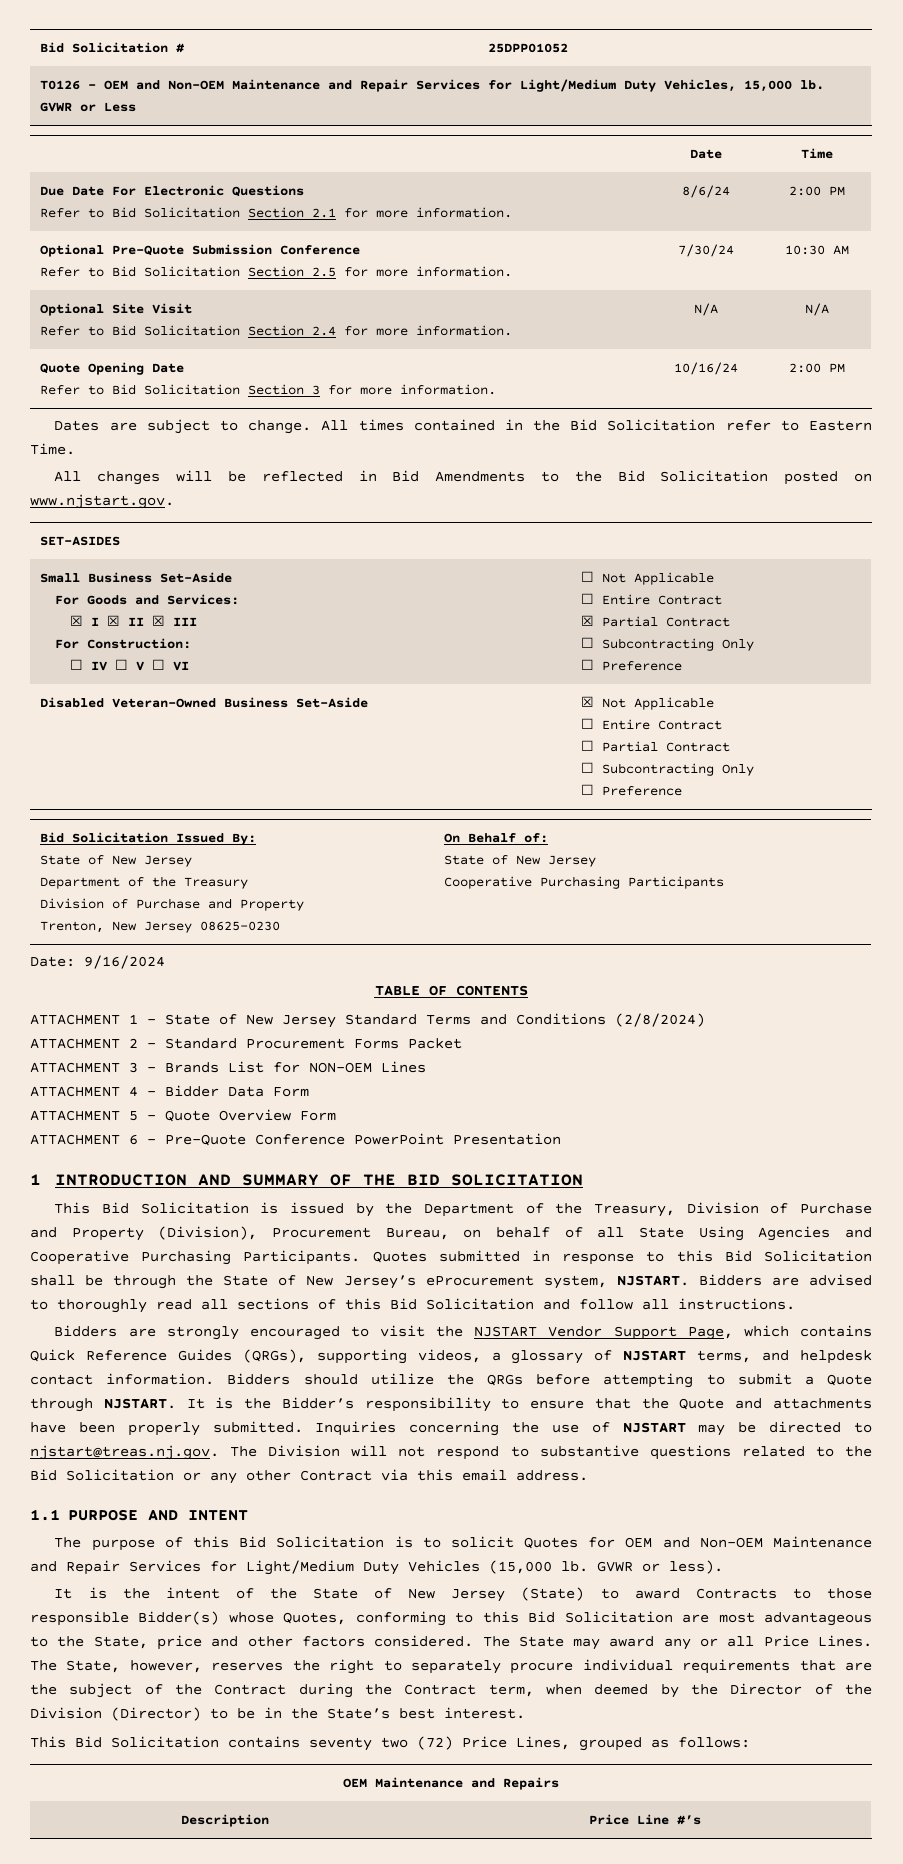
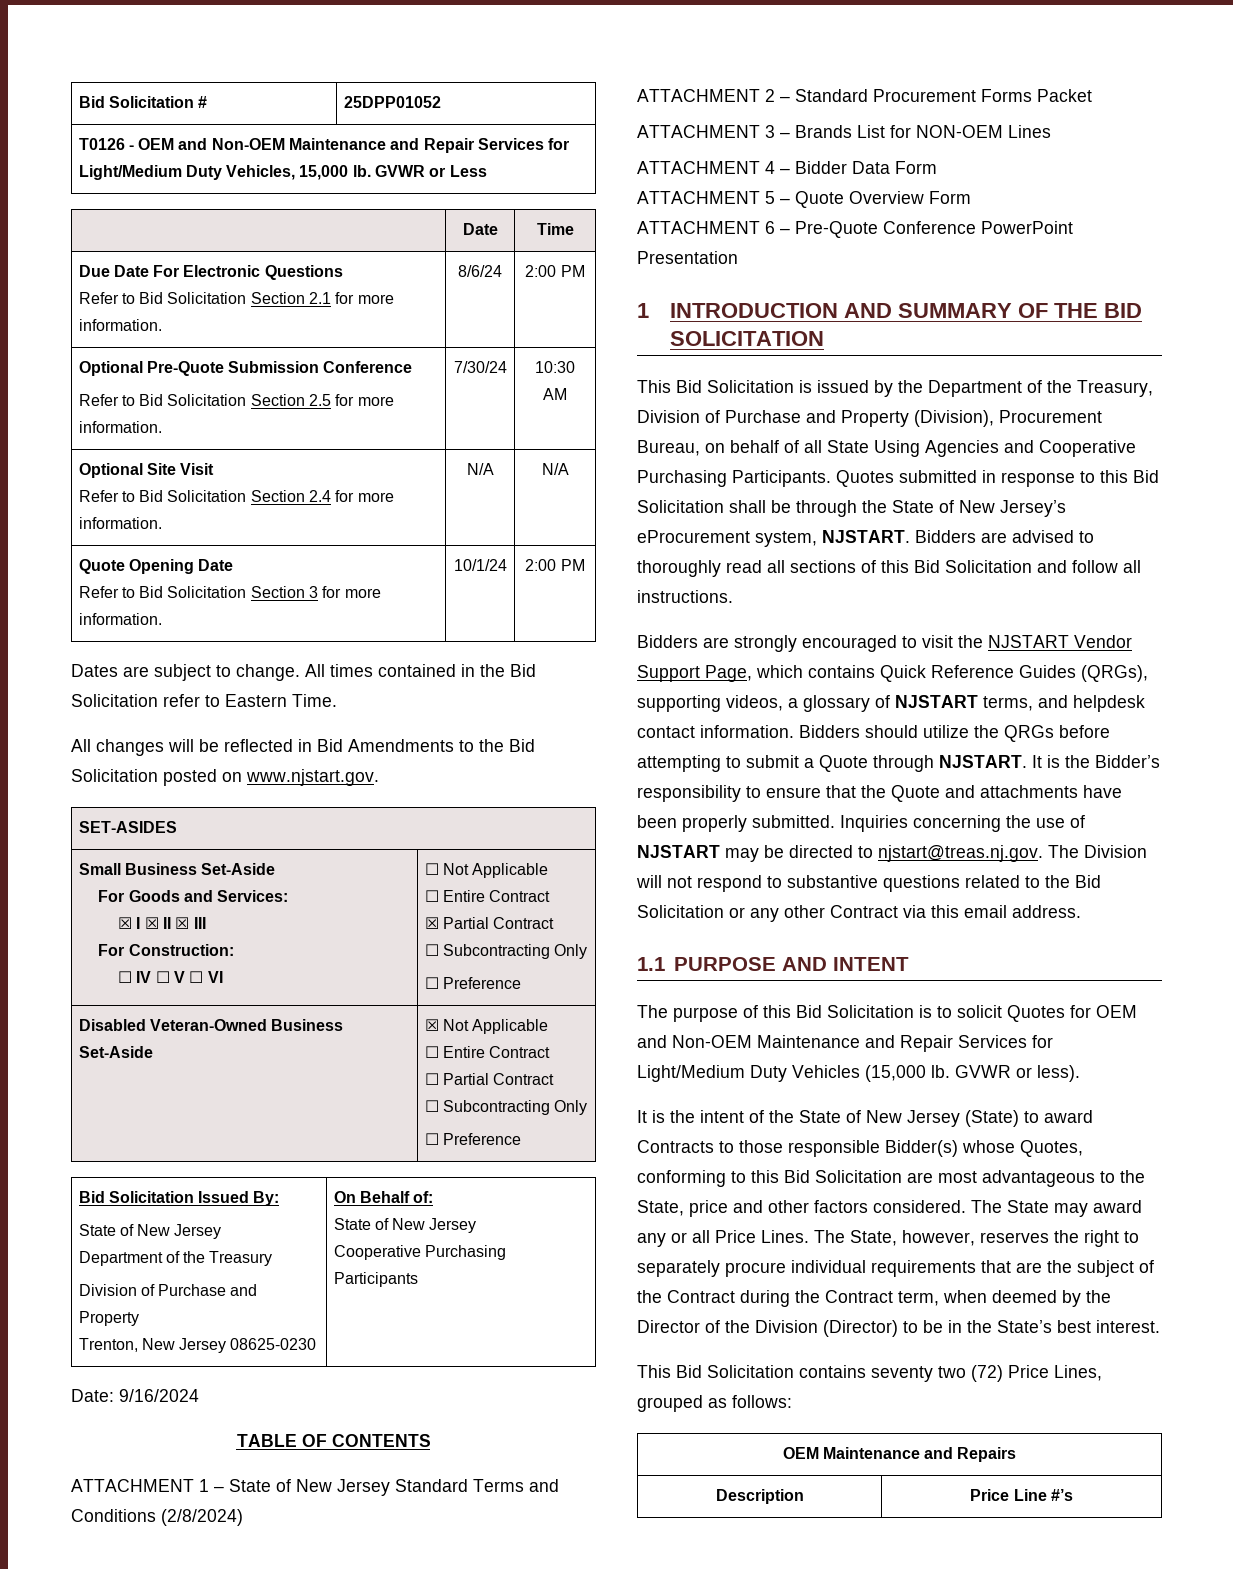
[674,362,738,375] 10/16/24 -> [453,559,507,571] 10/1/24

